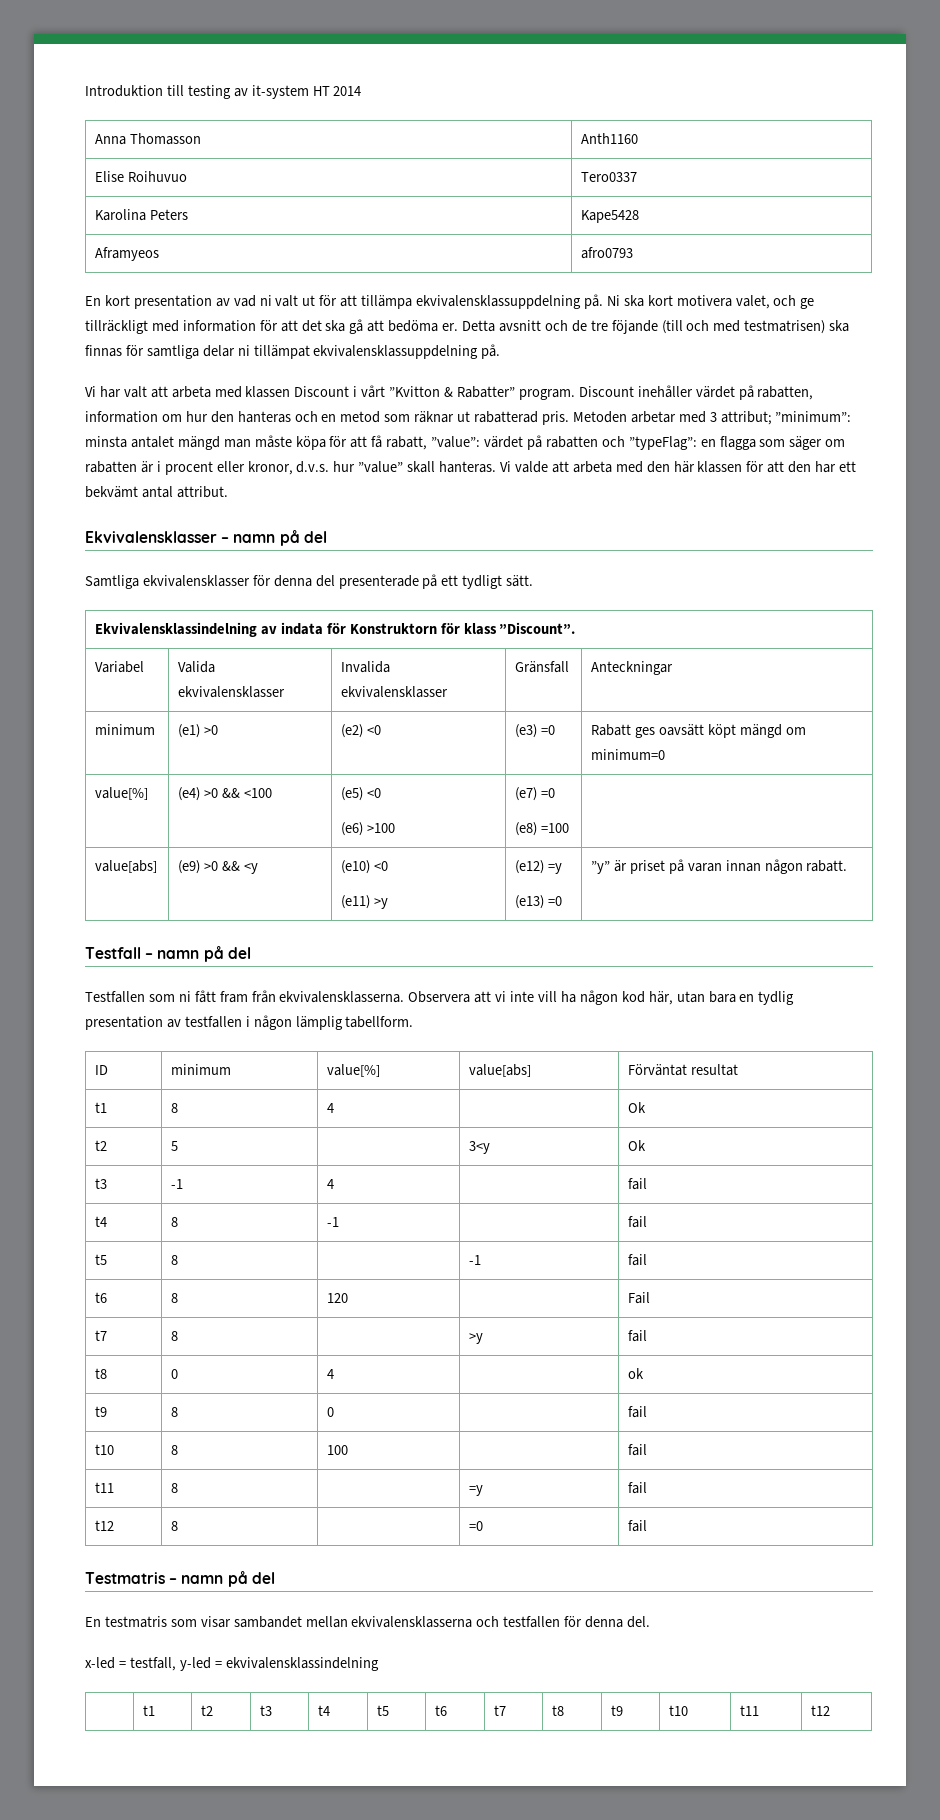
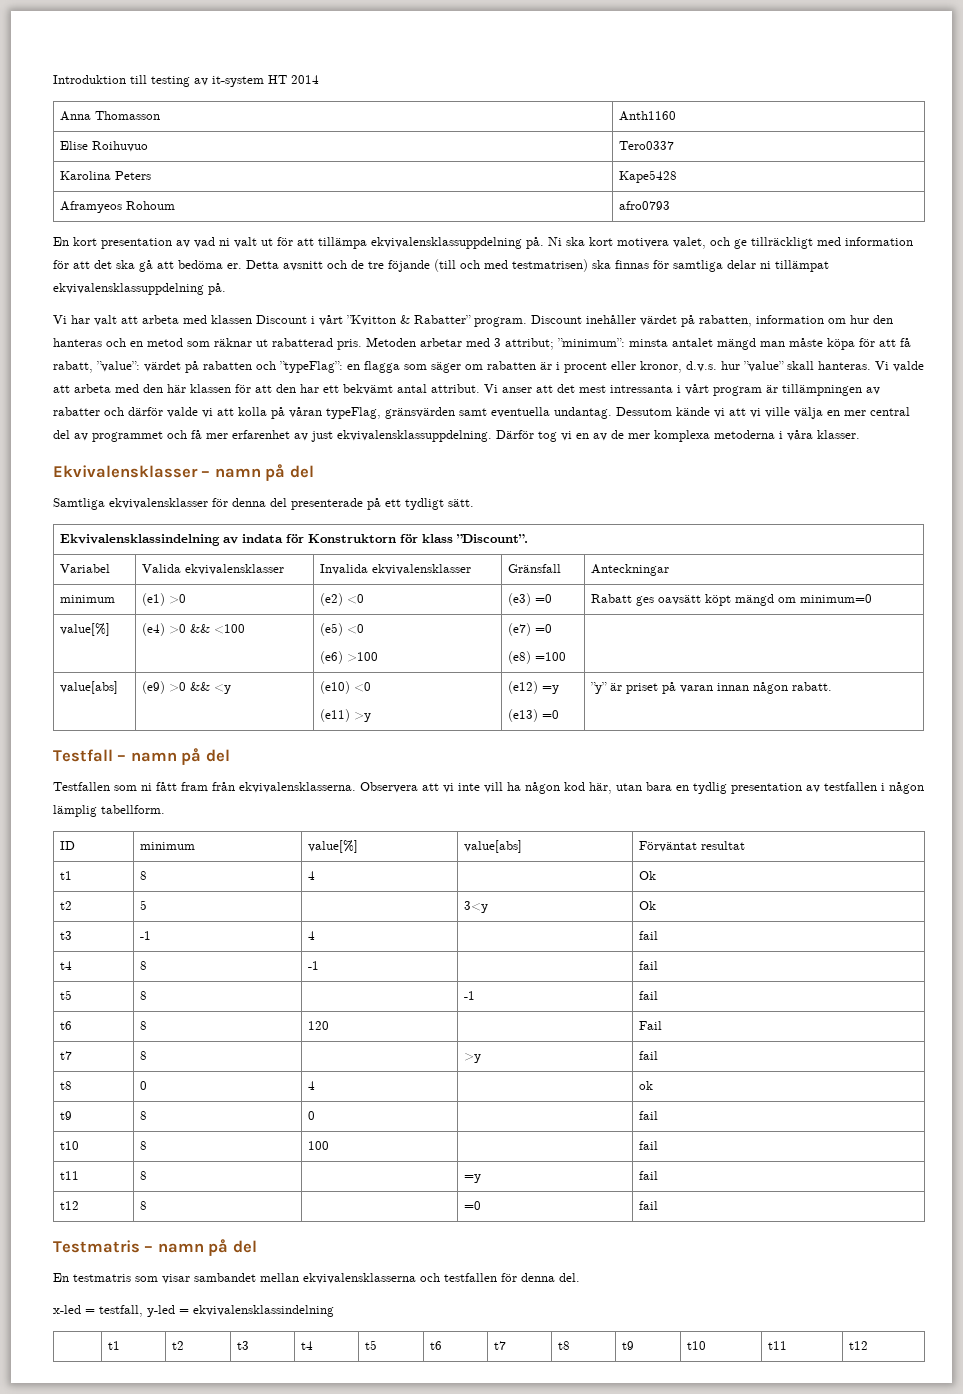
(160, 254) none -> [125,201,175,210] Rohoum
(228, 492) none -> [484,384,880,396] [53,407,910,419] [53,430,860,442] Vi anser att det mest intressanta i vårt program är tillämpningen av rabatter och därför valde vi att kolla på våran typeFlag, gränsvärden samt eventuella undantag. Dessutom kände vi att vi ville välja en mer central del av programmet och få mer erfarenhet av just ekvivalensklassuppdelning. Därför tog vi en av de mer komplexa metoderna i våra klasser.

